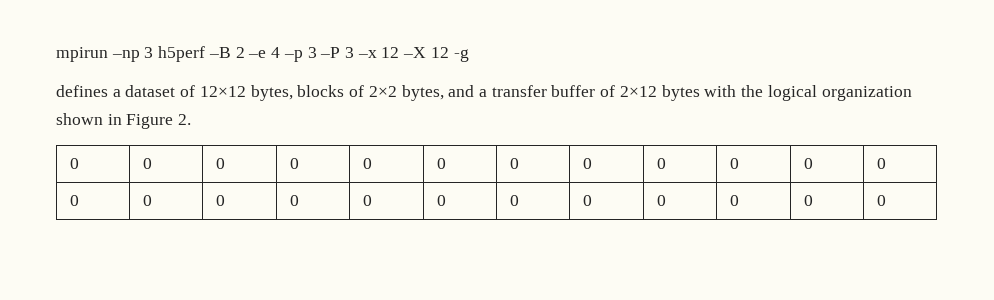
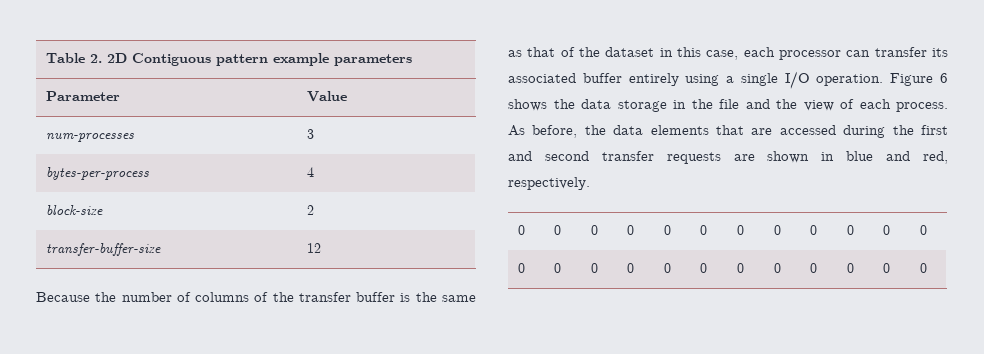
[56,46,469,62] [56,85,912,101] [56,113,192,129] mpirun –np 3 h5perf –B 2 –e 4 –p 3 –P 3 –x 12 –X 12 -g // defines a dataset of 12×12 bytes, blocks of 2×2 bytes, and a transfer buffer of 2×12 bytes with the logical organization shown in Figure 2. -> [46,53,413,66] [46,91,121,101] [307,91,348,102] [46,133,135,142] [307,129,315,139] [46,167,150,180] [307,167,315,177] [46,205,104,215] [307,205,315,215] [46,243,162,256] [307,243,322,253] [36,292,476,302] [508,47,948,60] [508,71,948,89] [508,99,948,112] [508,125,948,138] [508,151,949,164] [508,177,590,190] Table 2. 2D Contiguous pattern example parameters // Parameter | Value // num-processes | 3 // bytes-per-process | 4 // block-size | 2 // transfer-buffer-size | 12 // Because the number of columns of the transfer buffer is the same as that of the dataset in this case, each processor can transfer its associated buffer entirely using a single I/O operation. Figure 6 shows the data storage in the file and the view of each process. As before, the data elements that are accessed during the first and second transfer requests are shown in blue and red, respectively.

